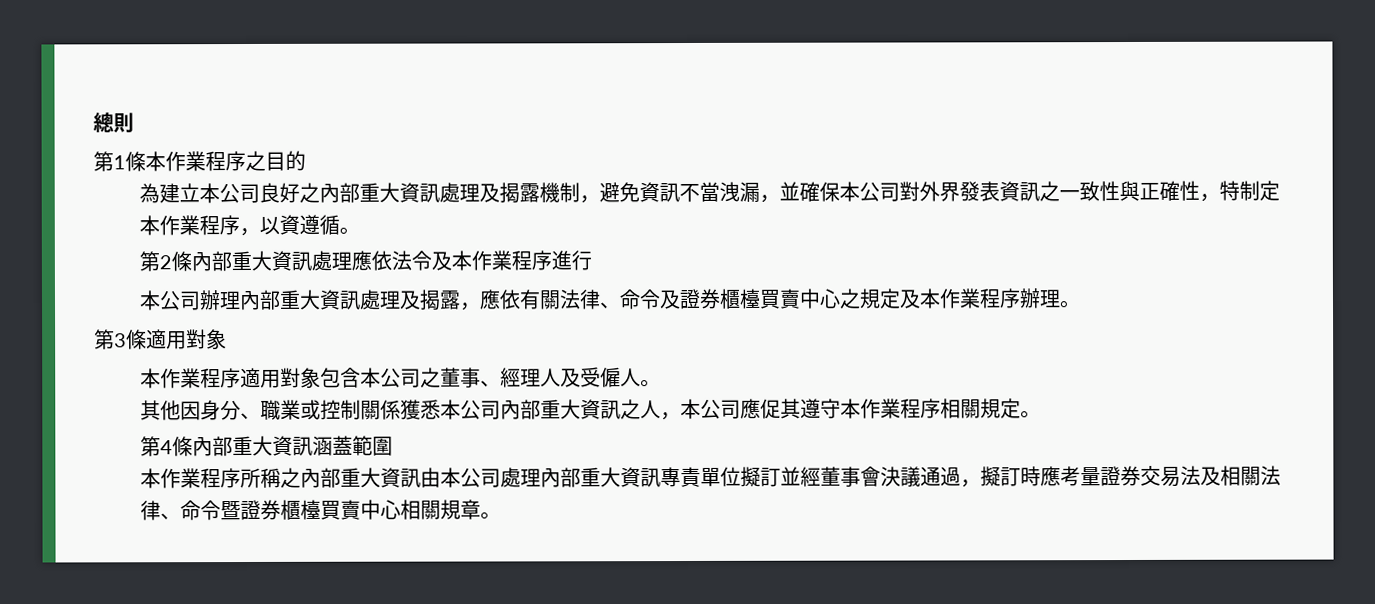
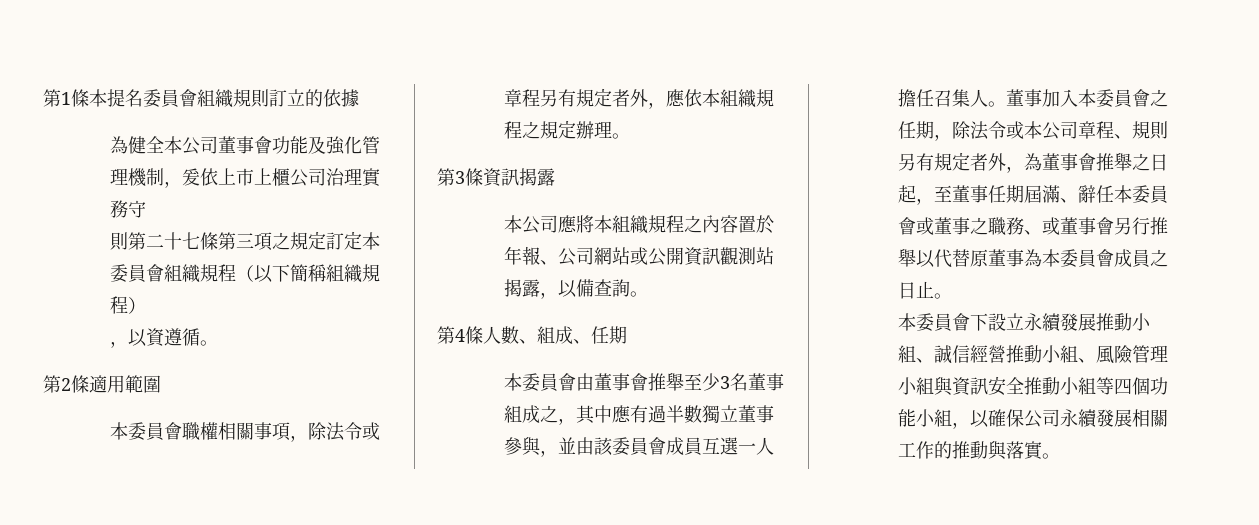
[93,112,134,134] 總則 // -> (43, 98) none
[165,150,306,172] [138,180,1280,204] [138,215,240,236] 作業程序之目的 // 為建立本公司良好之內部重大資訊處理及揭露機制，避免資訊不當洩漏，並確保本公司對外界發表資訊之一致性與正確性，特制定本作業程序 -> [107,89,359,108] [109,136,380,155] [109,168,381,188] [109,200,146,218] [109,231,380,251] [109,264,380,283] [109,296,146,314] 提名委員會組織規則訂立的依據 // 為健全本公司董事會功能及強化管理機制，爰依上市上櫃公司治理實務守 // 則第二十七條第三項之規定訂定本委員會組織規程（以下簡稱組織規程） //
[190,250,592,272] [138,288,1081,311] [94,329,227,350] [139,367,661,389] [139,398,1041,421] [139,435,393,457] [139,465,1281,489] [139,499,481,521] 內部重大資訊處理應依法令及本作業程序進行 // 本公司辦理內部重大資訊處理及揭露，應依有關法律、命令及證券櫃檯買賣中心之規定及本作業程序辦理。 // 第3條適用對象 // 本作業程序適用對象包含本公司之董事、經理人及受僱人。 // 其他因身分、職業或控制關係獲悉本公司內部重大資訊之人，本公司應促其遵守本作業程序相關規定。 // 第4條內部重大資訊涵蓋範圍 // 本作業程序所稱之內部重大資訊由本公司處理內部重大資訊專責單位擬訂並經董事會決議通過，擬訂時應考量證券交易法及相關法律、命令暨證券櫃檯買賣中心相關規章 -> [89,375,161,393] [109,422,380,442] [503,88,774,109] [503,120,630,139] [437,168,555,187] [503,215,774,234] [503,246,774,266] [503,279,648,299] [437,326,627,344] [503,372,784,392] [503,405,774,425] [503,436,774,457] [897,89,1168,108] [897,121,1168,141] [897,152,1168,173] [897,185,1168,205] [897,217,1168,235] [897,248,1168,268] [897,281,952,299] [897,313,1151,332] [897,345,1168,364] [897,376,1168,396] [897,409,1168,429] [897,440,1043,460] 適用範圍 // 本委員會職權相關事項，除法令或章程另有規定者外，應依本組織規程之規定辦理。 // 第3條資訊揭露 // 本公司應將本組織規程之內容置於年報、公司網站或公開資訊觀測站揭露，以備查詢。 // 第4條人數、組成、任期 // 本委員會由董事會推舉至少3名董事組成之，其中應有過半數獨立董事參與，並由該委員會成員互選一人擔任召集人。董事加入本委員會之任期，除法令或本公司章程、規則另有規定者外，為董事會推舉之日起，至董事任期屆滿、辭任本委員會或董事之職務、或董事會另行推舉以代替原董事為本委員會成員之日止。 // 本委員會下設立永續發展推動小組、誠信經營推動小組、風險管理小組與資訊安全推動小組等四個功能小組，以確保公司永續發展相關工作的推動與落實

